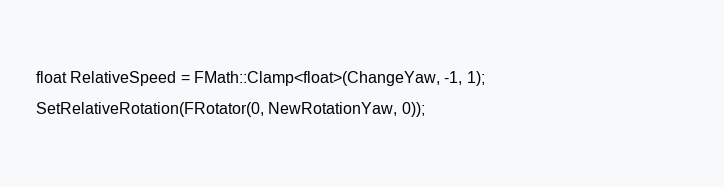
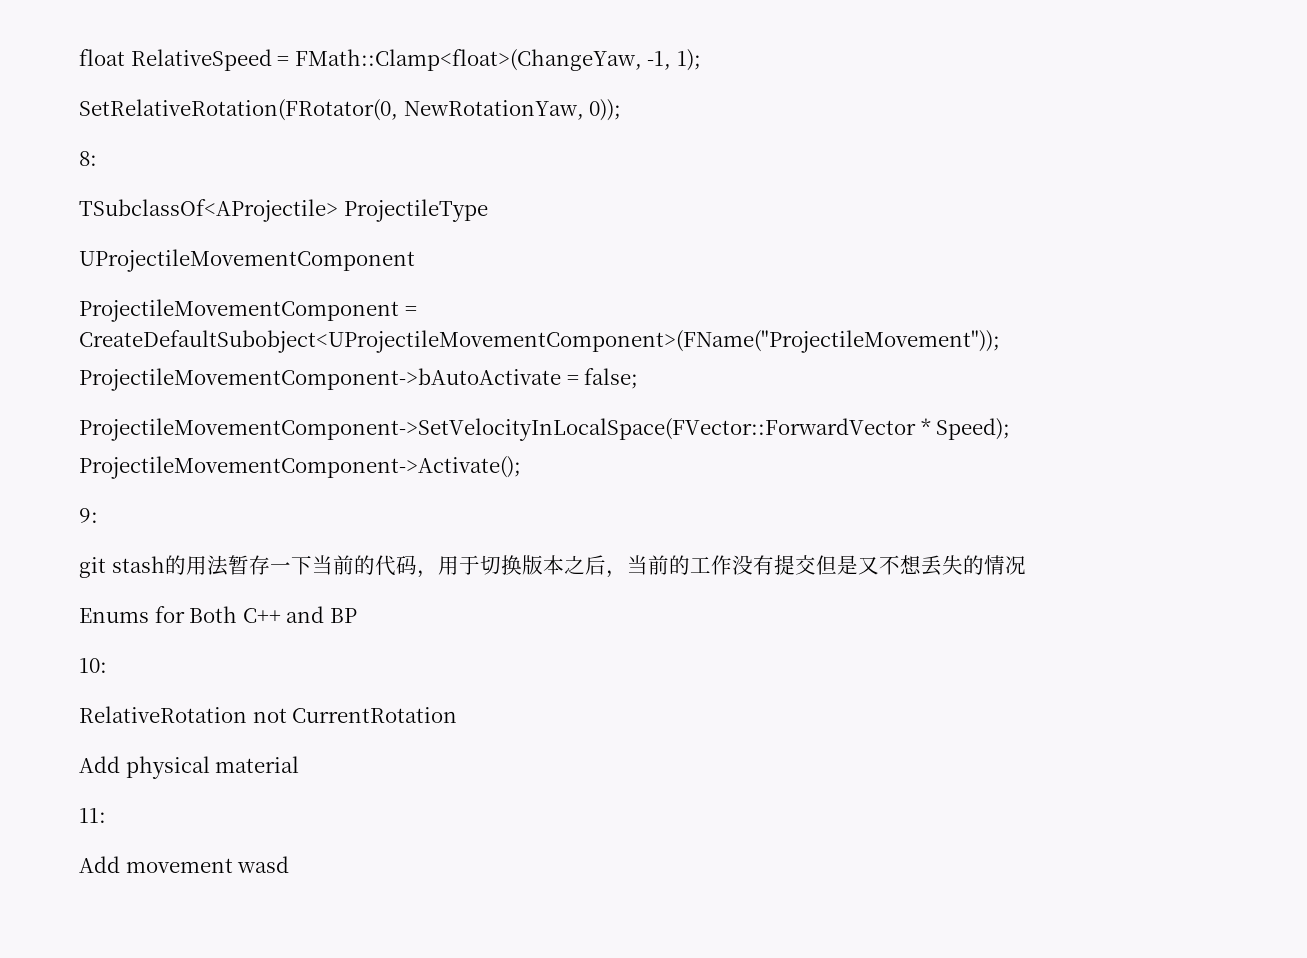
(425, 109) none -> [79,151,97,166] [79,199,488,222] [79,249,415,272] [79,299,417,322] [79,330,1000,353] [79,368,639,391] [79,418,1011,441] [79,456,521,479] [79,508,98,523] [79,555,1026,578] [79,606,357,623] [79,658,107,673] [79,706,458,723] [79,756,300,779] [79,808,106,823] [79,856,290,873] // 8: // TSubclassOf<AProjectile> ProjectileType // UProjectileMovementComponent // ProjectileMovementComponent = CreateDefaultSubobject<UProjectileMovementComponent>(FName("ProjectileMovement")); // ProjectileMovementComponent->bAutoActivate = false; // ProjectileMovementComponent->SetVelocityInLocalSpace(FVector::ForwardVector * Speed); // ProjectileMovementComponent->Activate(); // 9: // git stash的用法暂存一下当前的代码，用于切换版本之后，当前的工作没有提交但是又不想丢失的情况 // Enums for Both C++ and BP // 10: // RelativeRotation not CurrentRotation // Add physical material // 11: // Add movement wasd

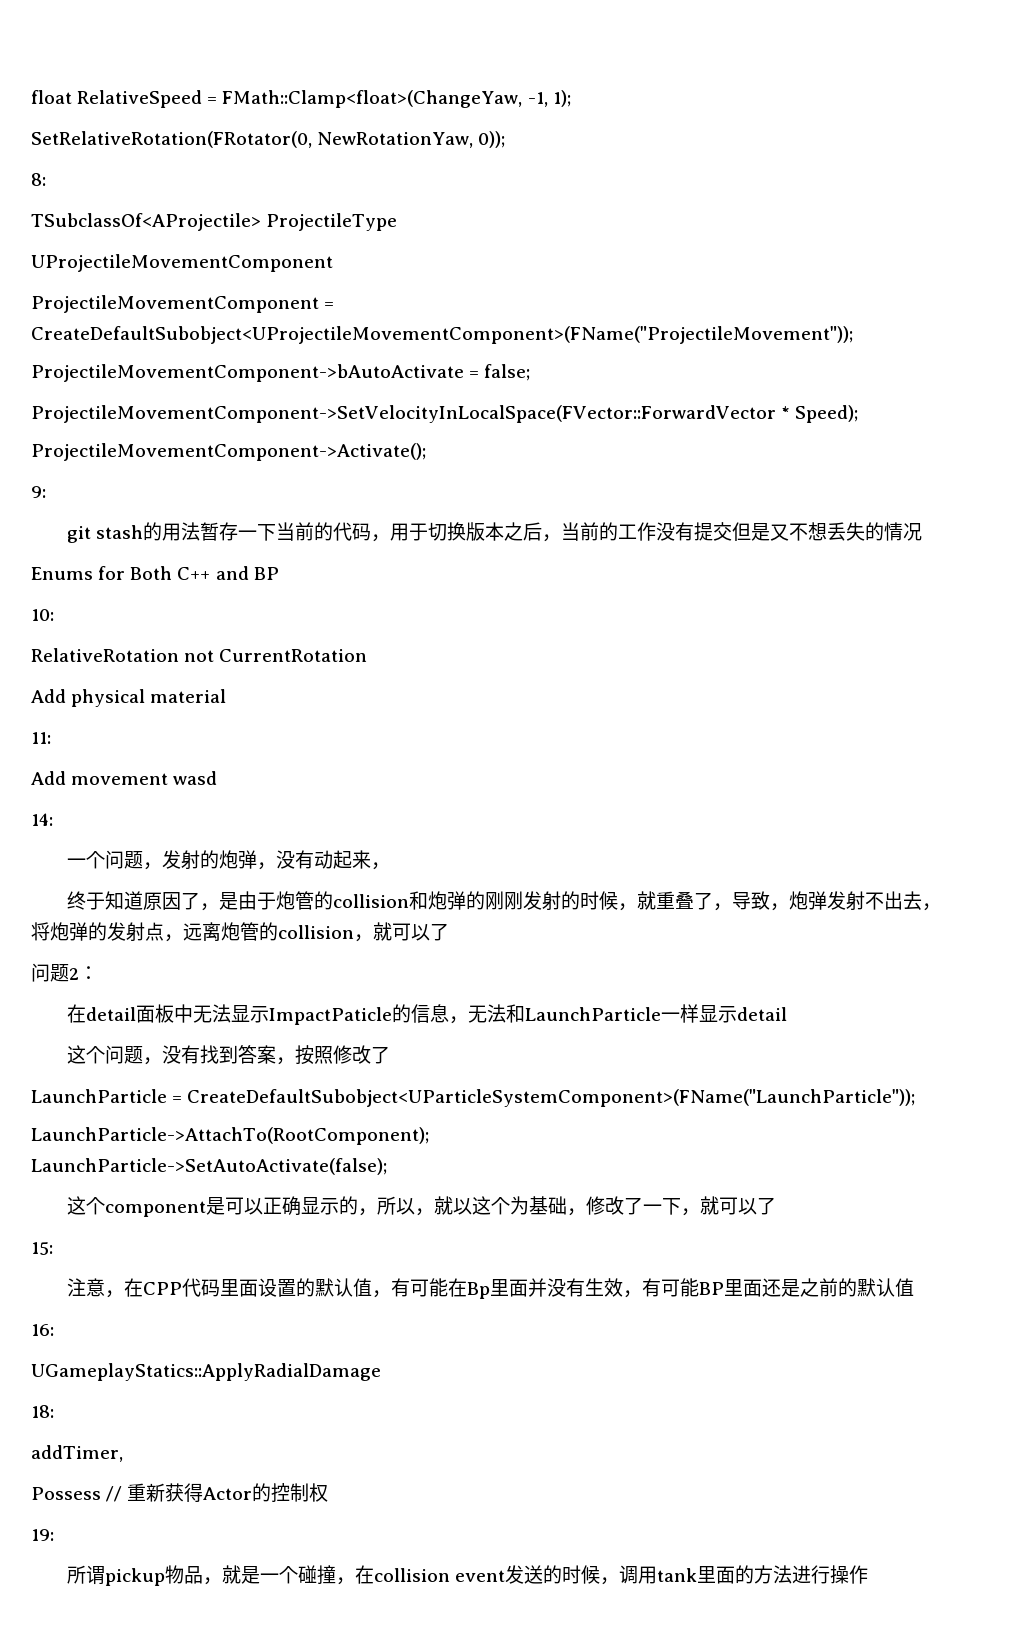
(290, 864) none -> [31,813,53,826] [66,850,390,870] [66,891,941,911] [31,922,449,942] [31,963,98,982] [66,1004,787,1025] [66,1045,390,1065] [31,1089,916,1107] [31,1127,429,1145] [31,1158,387,1175] [66,1196,776,1217] [31,1242,53,1255] [66,1278,914,1299] [31,1324,54,1336] [31,1363,381,1381] [31,1405,54,1418] [31,1445,123,1462] [31,1483,329,1503] [31,1529,54,1541] [66,1565,869,1586] // 14: // 一个问题，发射的炮弹，没有动起来， // 终于知道原因了，是由于炮管的collision和炮弹的刚刚发射的时候，就重叠了，导致，炮弹发射不出去，将炮弹的发射点，远离炮管的collision，就可以了 // 问题2： // 在detail面板中无法显示ImpactPaticle的信息，无法和LaunchParticle一样显示detail // 这个问题，没有找到答案，按照修改了 // LaunchParticle = CreateDefaultSubobject<UParticleSystemComponent>(FName("LaunchParticle")); // LaunchParticle->AttachTo(RootComponent); // LaunchParticle->SetAutoActivate(false); // 这个component是可以正确显示的，所以，就以这个为基础，修改了一下，就可以了 // 15: // 注意，在CPP代码里面设置的默认值，有可能在Bp里面并没有生效，有可能BP里面还是之前的默认值 // 16: // UGameplayStatics::ApplyRadialDamage // 18: // addTimer, // Possess // 重新获得Actor的控制权 // 19: // 所谓pickup物品，就是一个碰撞，在collision event发送的时候，调用tank里面的方法进行操作

